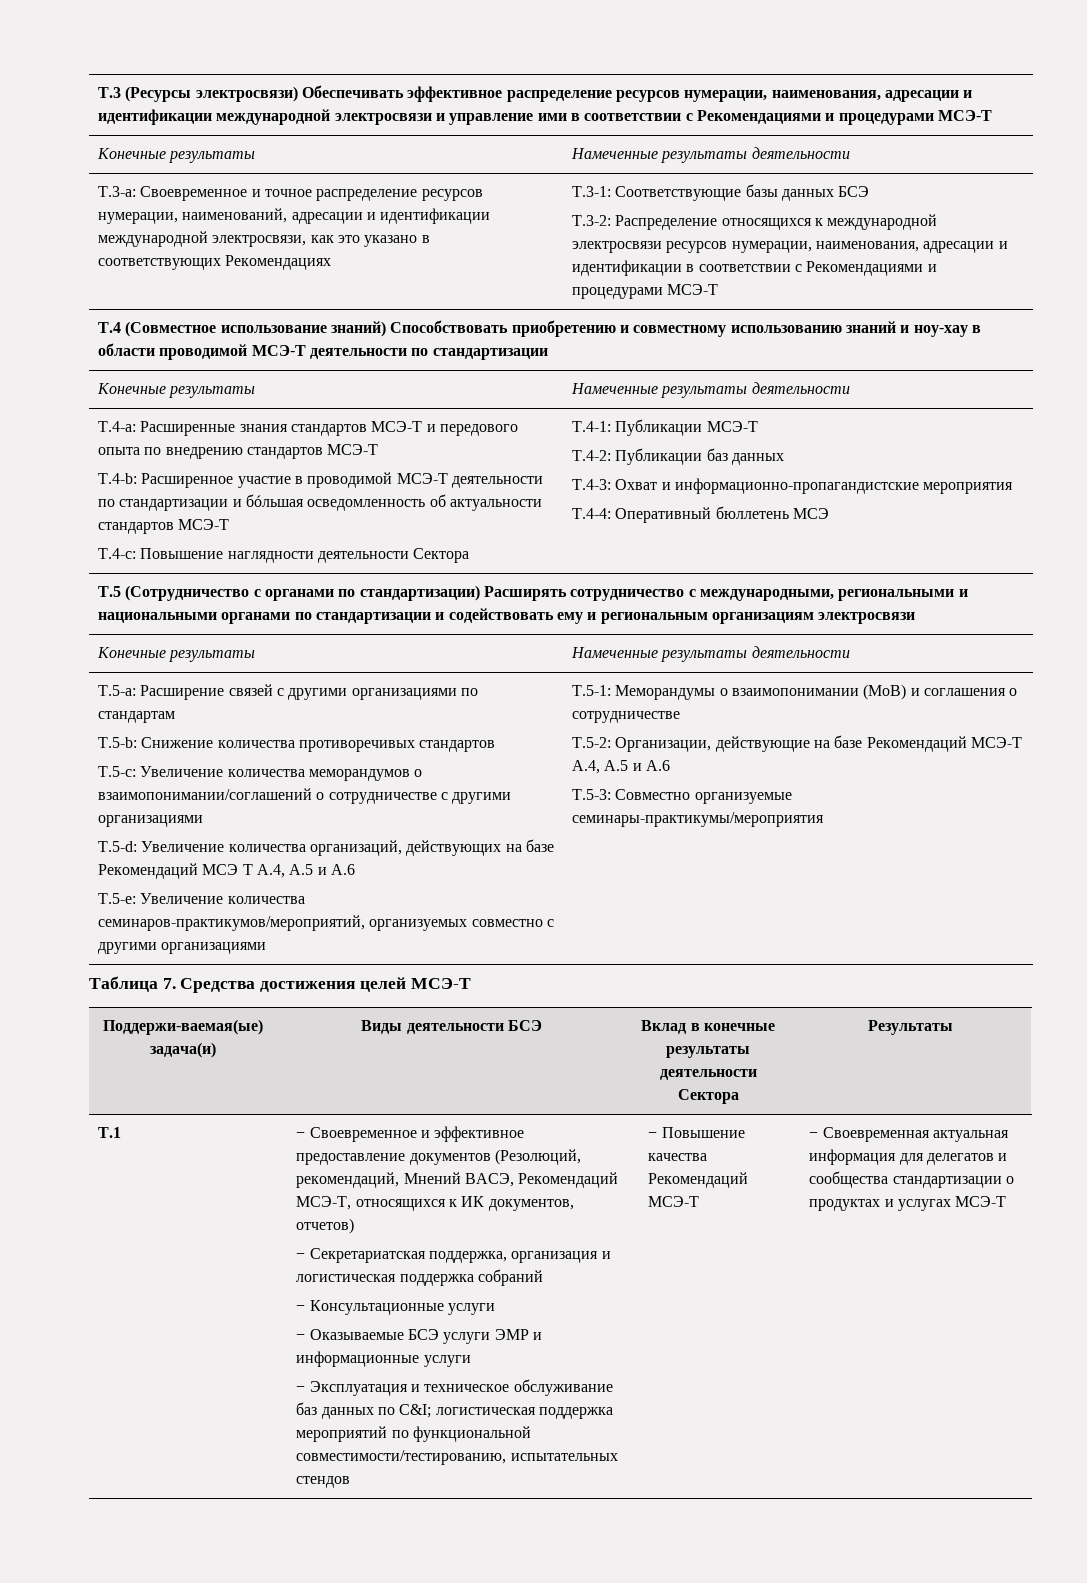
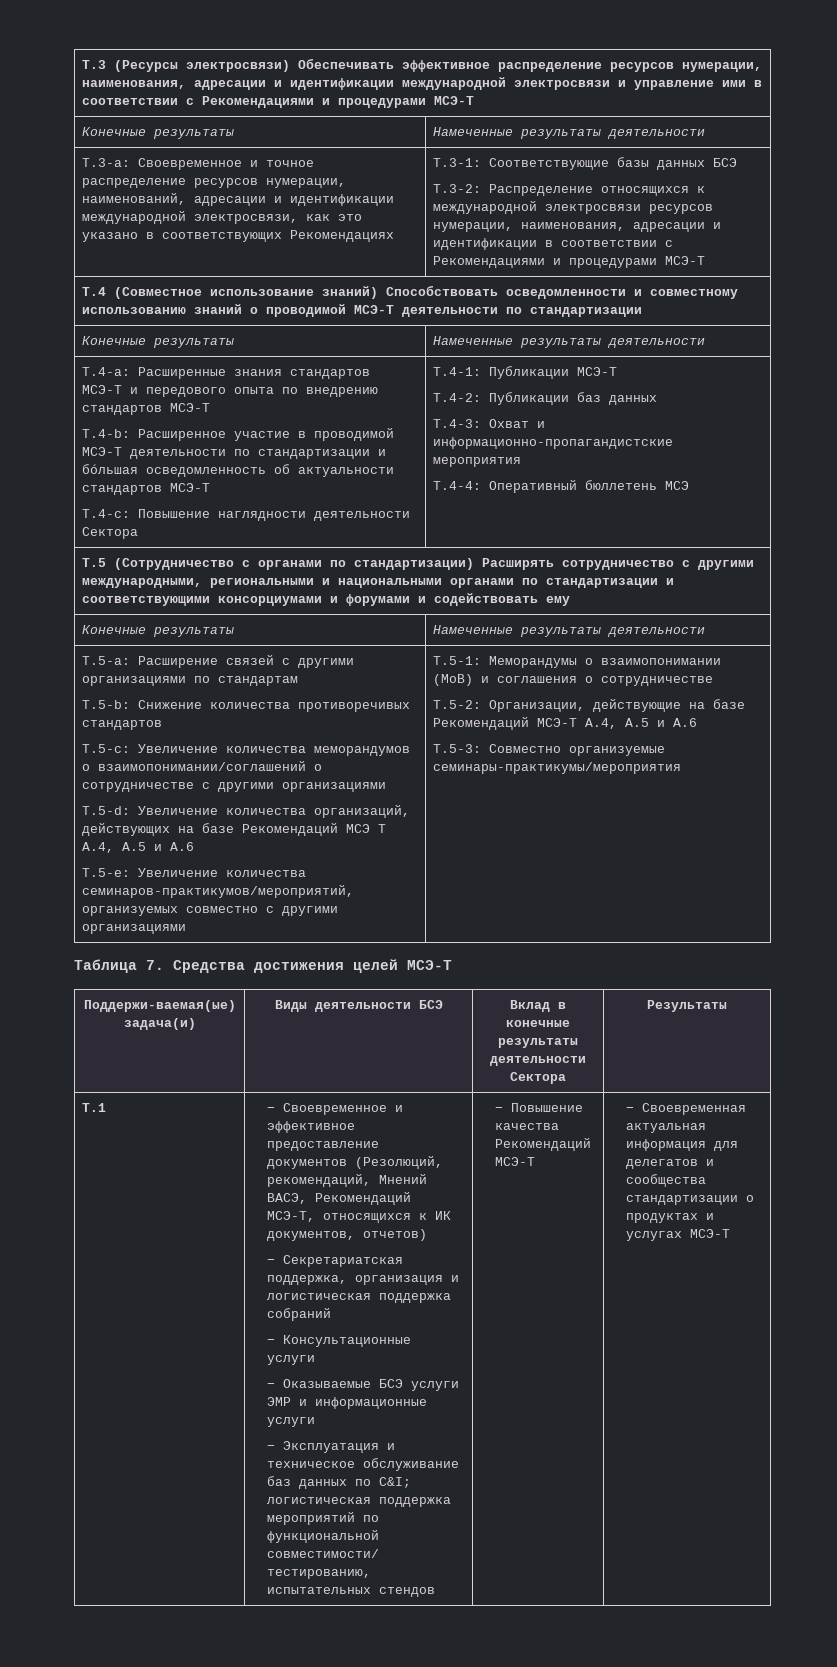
[511,320,616,337] приобретению -> [506,289,627,299] осведомленности
[900,325,981,337] [98,343,156,356] и ноу-хау в области -> [250,307,259,314] о
(696, 593) none -> [698,560,755,570] другими
[448,608,916,624] содействовать ему и региональным организациям электросвязи -> [82,593,571,606] соответствующими консорциумами и форумами и содействовать ему

